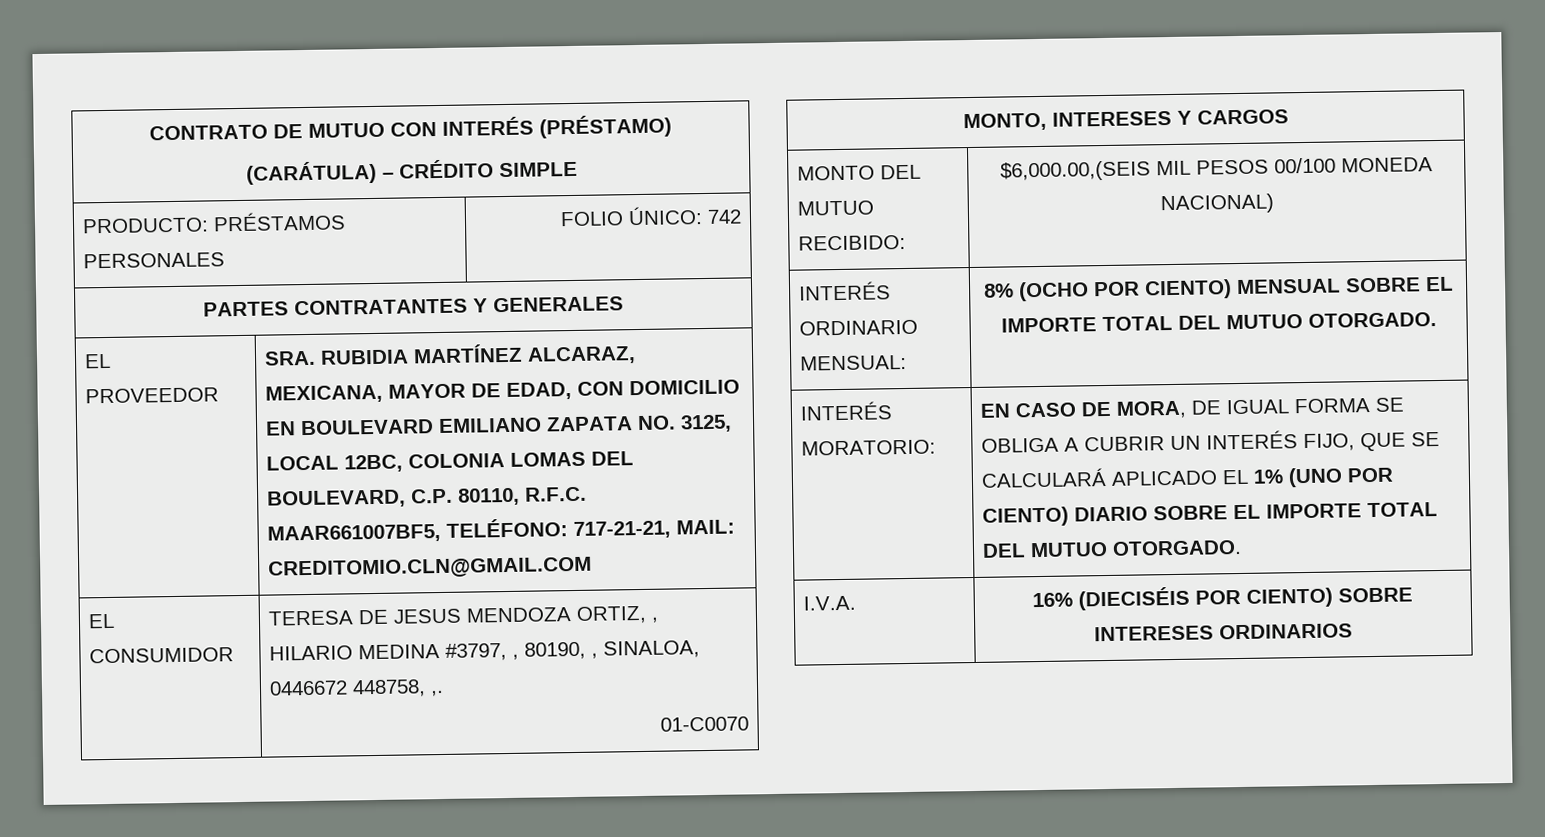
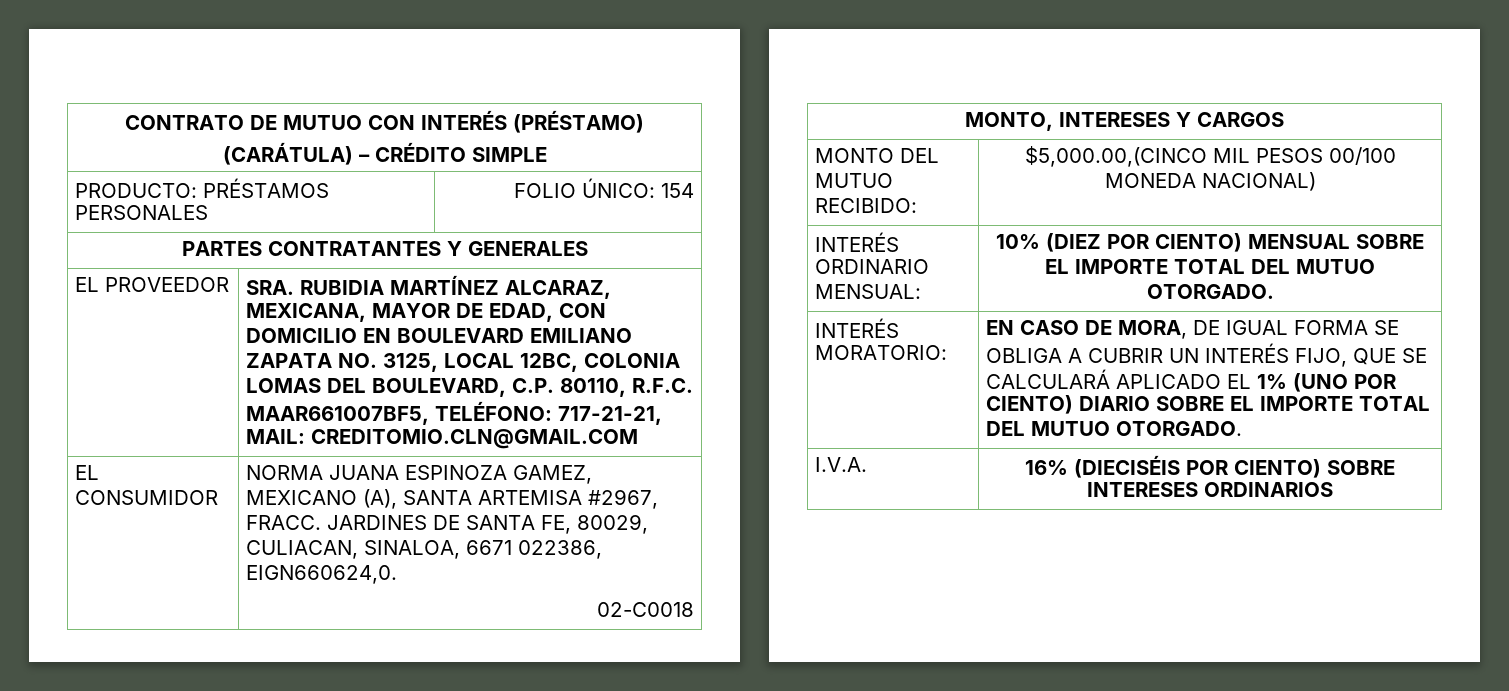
[706,209,742,224] 742 -> [660,183,694,198] 154
[268,605,660,626] [269,640,701,661] [269,679,445,698] [659,716,749,732] TERESA DE JESUS MENDOZA ORTIZ, , HILARIO MEDINA #3797, , 80190, , SINALOA, 0446672 448758, ,. // 01-C0070 -> [246,465,593,484] [246,489,659,509] [246,514,649,534] [246,540,603,559] [246,565,398,584] [596,602,694,617] NORMA JUANA ESPINOZA GAMEZ, MEXICANO (A), SANTA ARTEMISA #2967, FRACC. JARDINES DE SANTA FE, 80029, CULIACAN, SINALOA, 6671 022386, EIGN660624,0. // 02-C0018
[1000,160,1151,182] $6,000.00,(SEIS -> [1024,146,1207,167] $5,000.00,(CINCO
[983,281,1089,302] 8% (OCHO -> [996,233,1101,252] 10% (DIEZ

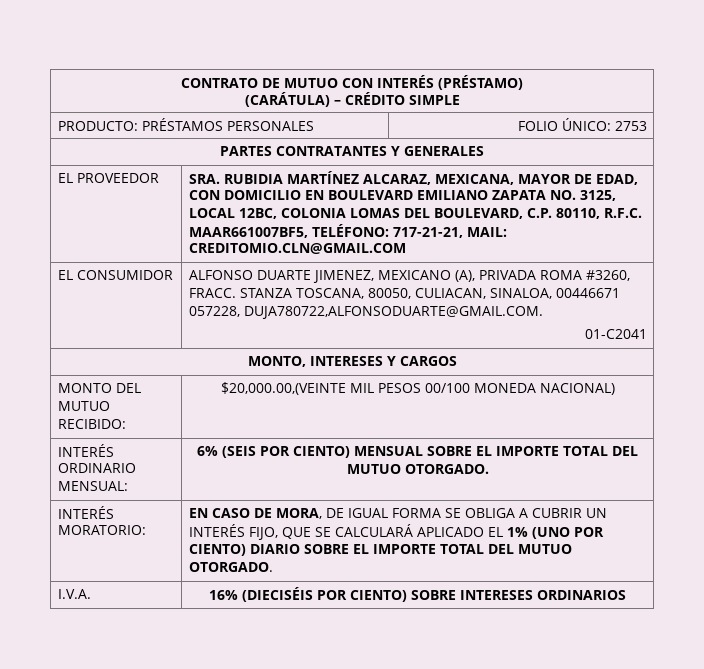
[660,183,694,198] 154 -> [614,121,647,131] 2753
[246,465,593,484] [246,489,659,509] [246,514,649,534] [246,540,603,559] [246,565,398,584] [596,602,694,617] NORMA JUANA ESPINOZA GAMEZ, MEXICANO (A), SANTA ARTEMISA #2967, FRACC. JARDINES DE SANTA FE, 80029, CULIACAN, SINALOA, 6671 022386, EIGN660624,0. // 02-C0018 -> [188,270,630,283] [188,288,621,299] [188,306,543,319] [584,329,647,339] ALFONSO DUARTE JIMENEZ, MEXICANO (A), PRIVADA ROMA #3260, FRACC. STANZA TOSCANA, 80050, CULIACAN, SINALOA, 00446671 057228, DUJA780722,ALFONSODUARTE@GMAIL.COM. // 01-C2041
[1024,146,1207,167] $5,000.00,(CINCO -> [220,382,346,395] $20,000.00,(VEINTE
[996,233,1101,252] 10% (DIEZ -> [197,446,257,458] 6% (SEIS

